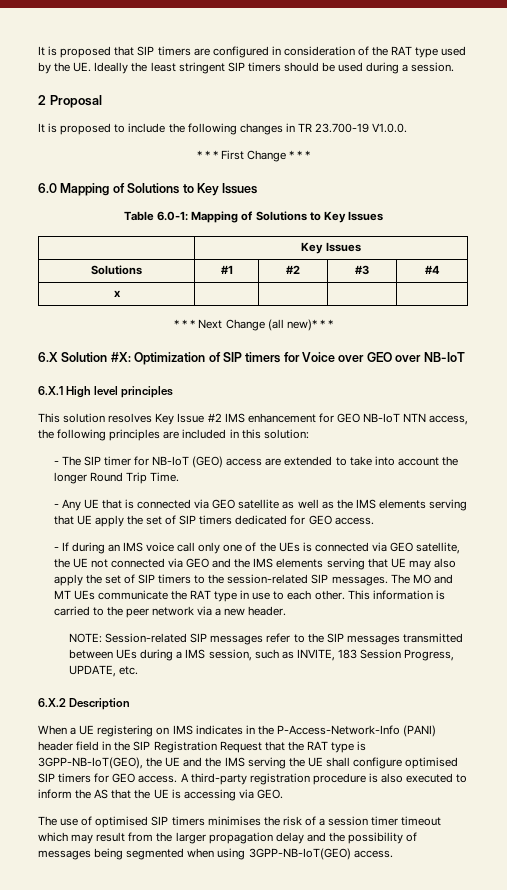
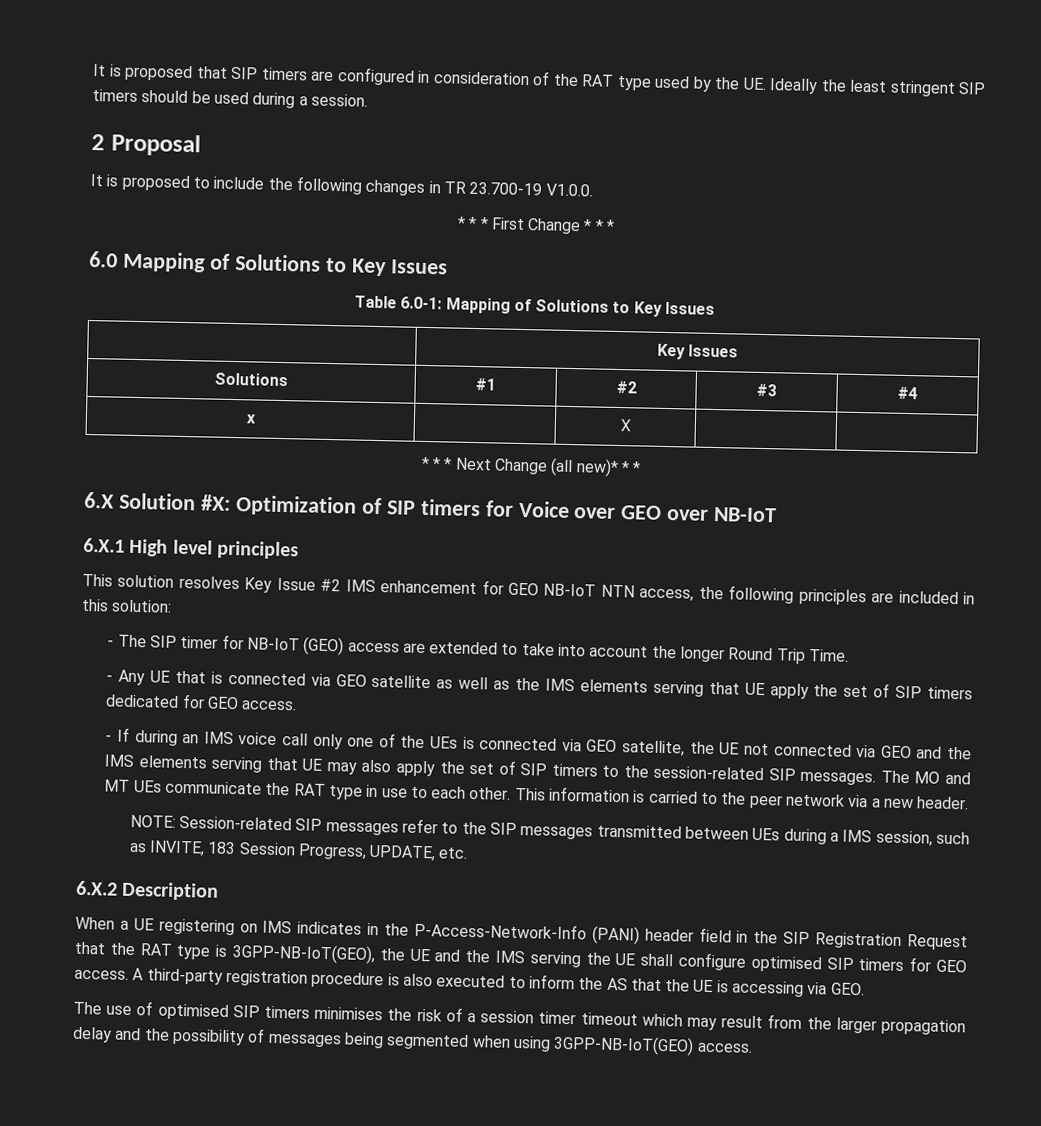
(121, 293) none -> [619,419,632,432] X

